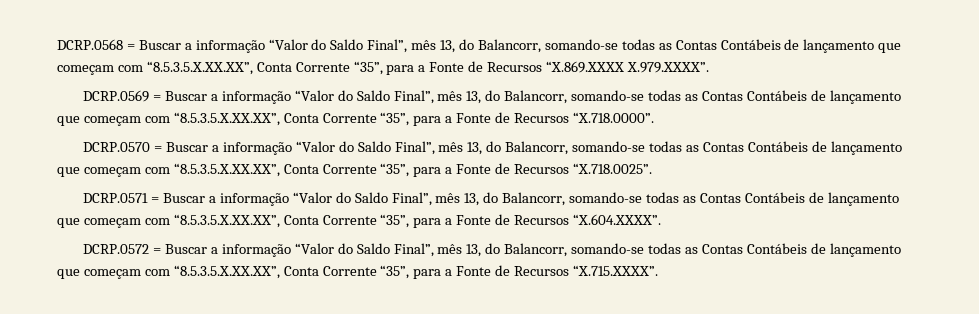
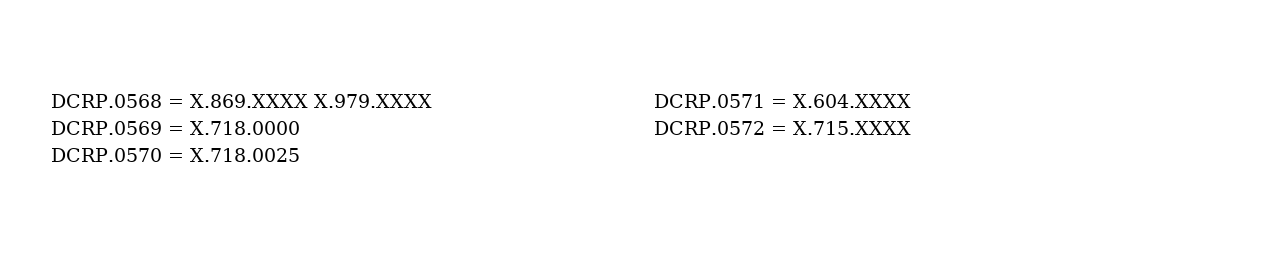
[138,39,902,53] [57,61,709,75] [83,90,901,104] [57,112,654,126] [83,141,902,155] [57,163,652,177] [83,192,899,206] [57,214,661,228] [83,243,901,257] [57,265,658,279] Buscar a informação “Valor do Saldo Final”, mês 13, do Balancorr, somando-se todas as Contas Contábeis de lançamento que começam com “8.5.3.5.X.XX.XX”, Conta Corrente “35”, para a Fonte de Recursos “X.869.XXXX X.979.XXXX”. // DCRP.0569 = Buscar a informação “Valor do Saldo Final”, mês 13, do Balancorr, somando-se todas as Contas Contábeis de lançamento que começam com “8.5.3.5.X.XX.XX”, Conta Corrente “35”, para a Fonte de Recursos “X.718.0000”. // DCRP.0570 = Buscar a informação “Valor do Saldo Final”, mês 13, do Balancorr, somando-se todas as Contas Contábeis de lançamento que começam com “8.5.3.5.X.XX.XX”, Conta Corrente “35”, para a Fonte de Recursos “X.718.0025”. // DCRP.0571 = Buscar a informação “Valor do Saldo Final”, mês 13, do Balancorr, somando-se todas as Contas Contábeis de lançamento que começam com “8.5.3.5.X.XX.XX”, Conta Corrente “35”, para a Fonte de Recursos “X.604.XXXX”. // DCRP.0572 = Buscar a informação “Valor do Saldo Final”, mês 13, do Balancorr, somando-se todas as Contas Contábeis de lançamento que começam com “8.5.3.5.X.XX.XX”, Conta Corrente “35”, para a Fonte de Recursos “X.715.XXXX”. -> [189,94,432,108] [51,121,300,135] [51,148,300,162] [654,94,911,108] [654,121,911,135] X.869.XXXX X.979.XXXX // DCRP.0569 = X.718.0000 // DCRP.0570 = X.718.0025 // DCRP.0571 = X.604.XXXX // DCRP.0572 = X.715.XXXX

